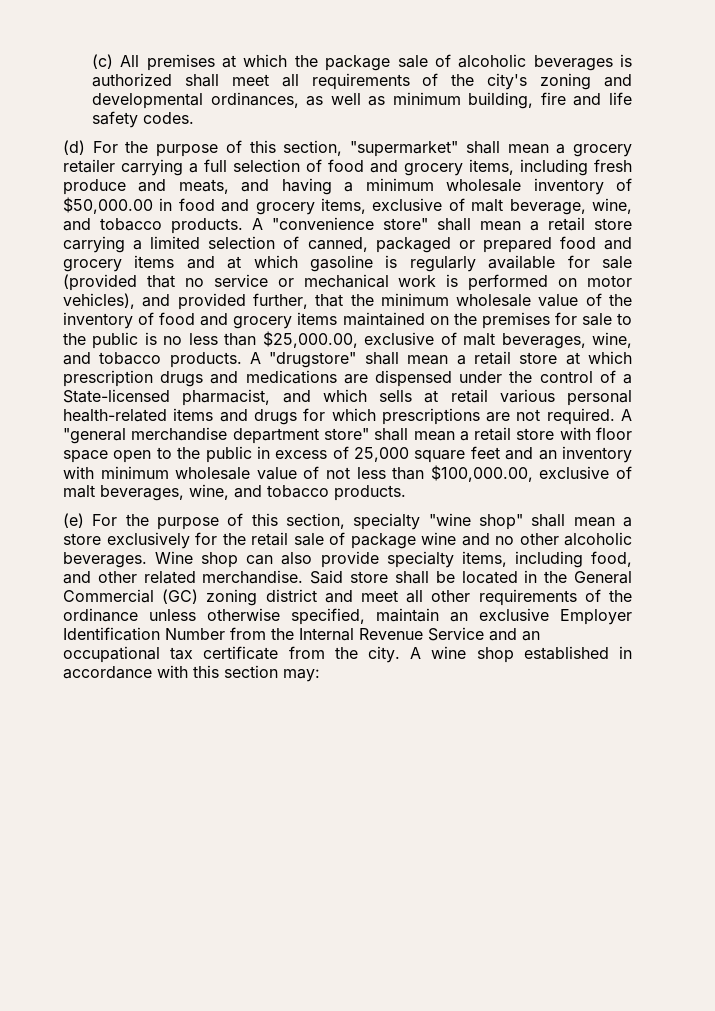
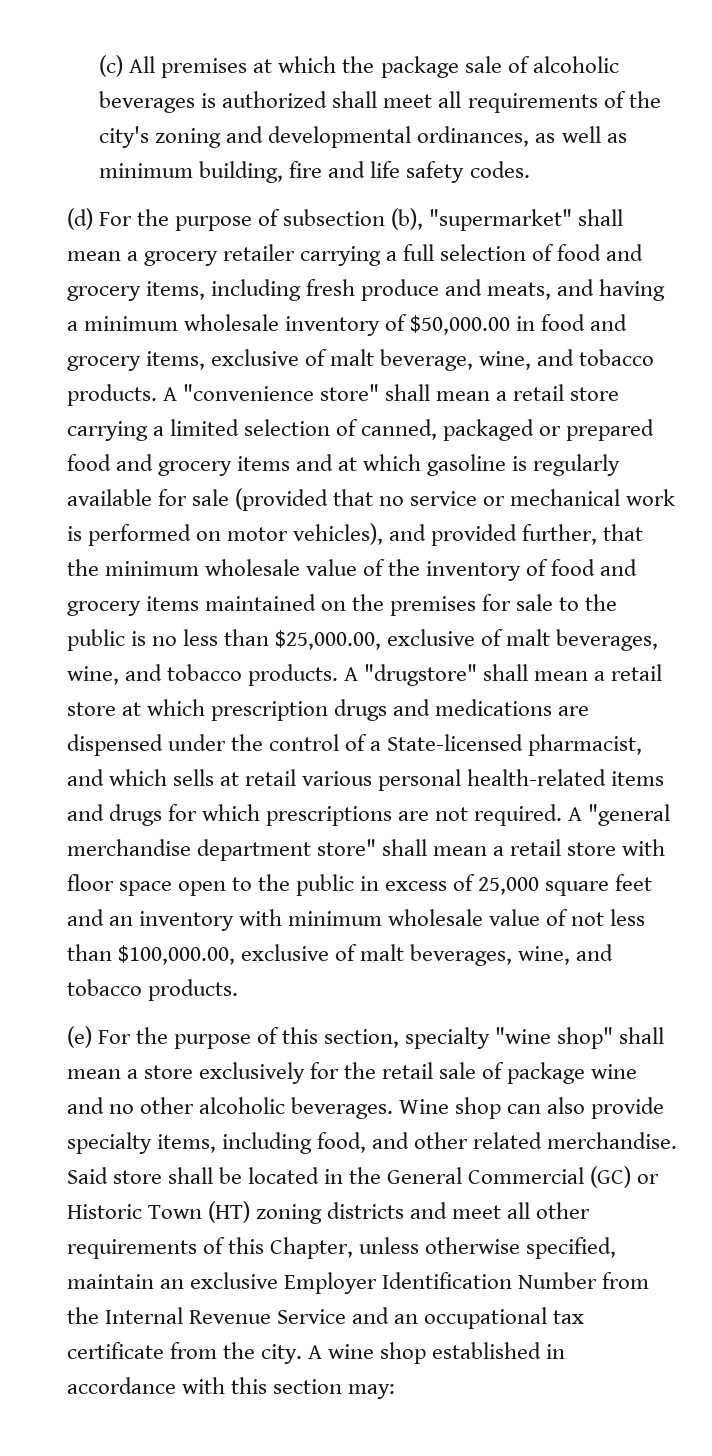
[249,140,343,156] this section, -> [282,208,423,230] subsection (b),
[206,589,317,606] zoning district -> [637,1174,660,1184] [66,1201,404,1224] or Historic Town (HT) zoning districts
[608,590,632,602] [63,608,139,622] the ordinance -> [227,1237,353,1259] this Chapter,

